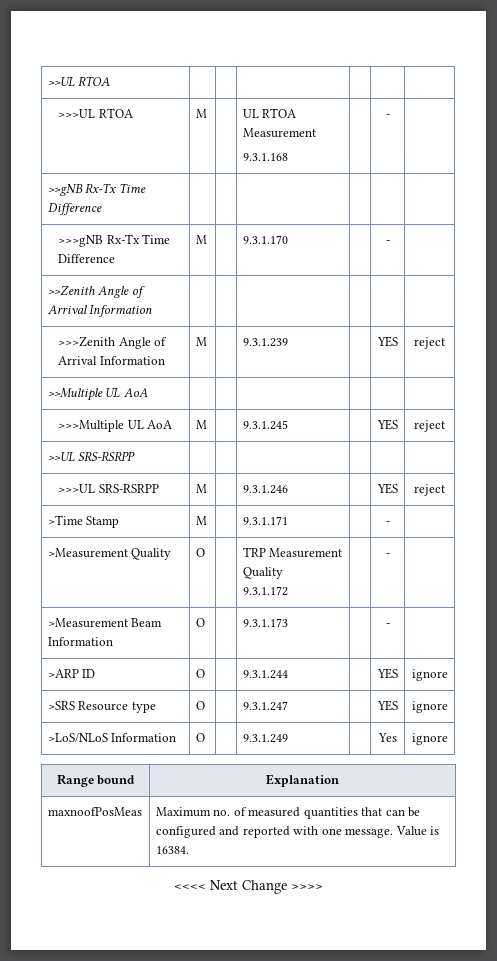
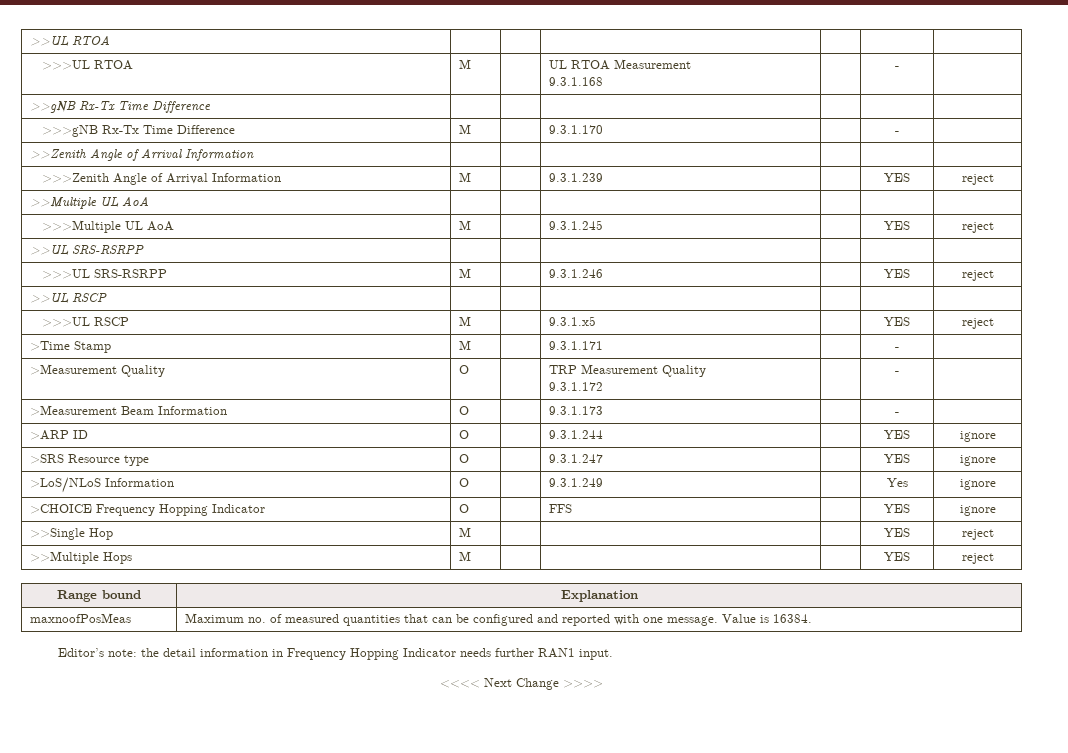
(445, 490) none -> [30,293,108,304] [41,317,129,327] [459,316,472,326] [549,316,597,326] [884,317,910,326] [961,318,994,329] // >>UL RSCP | | | | | | // >>>UL RSCP | M | | 9.3.1.x5 | | YES | reject
(448, 739) none -> [30,504,266,516] [459,504,470,513] [549,504,573,513] [884,504,910,513] [959,505,996,516] [30,528,114,540] [459,527,472,537] [884,528,910,537] [961,529,994,540] [30,551,133,564] [459,551,472,561] [884,552,910,561] [961,553,994,564] // >CHOICE Frequency Hopping Indicator | O | | FFS | | YES | ignore // >>Single Hop | M | | | | YES | reject // >>Multiple Hops | M | | | | YES | reject
(189, 850) none -> [58,648,614,660] // Editor’s note: the detail information in Frequency Hopping Indicator needs further RAN1 input.

